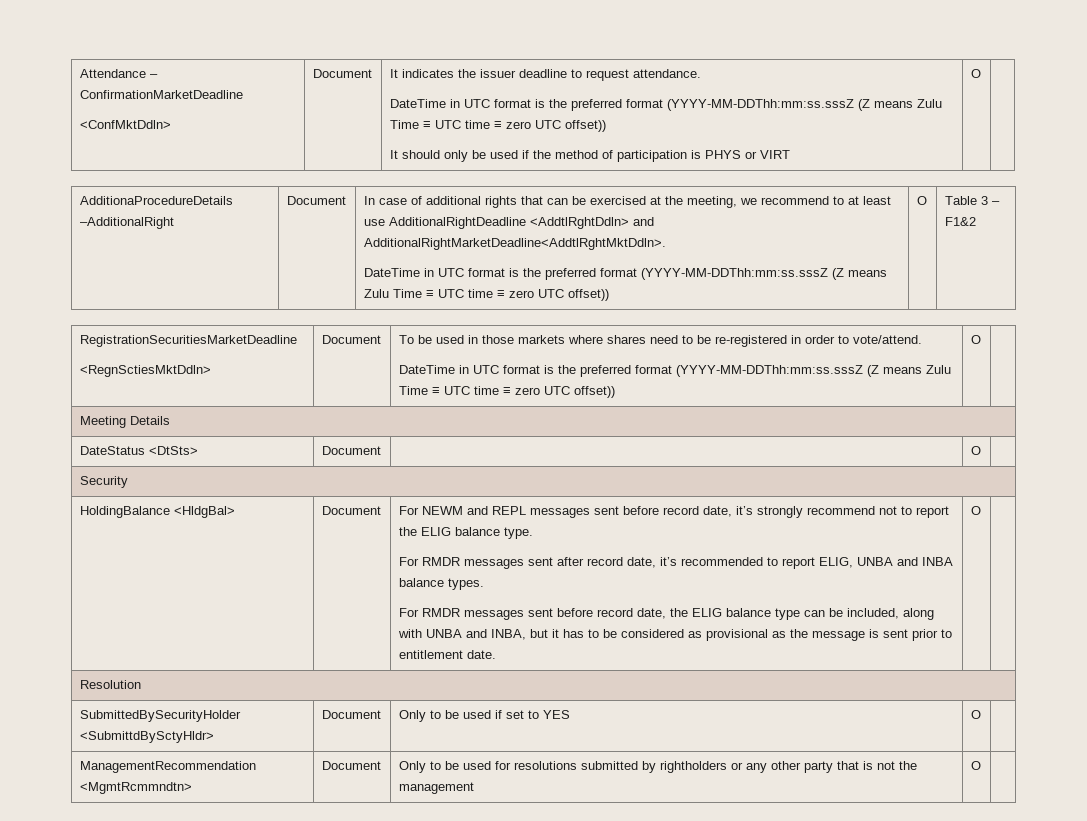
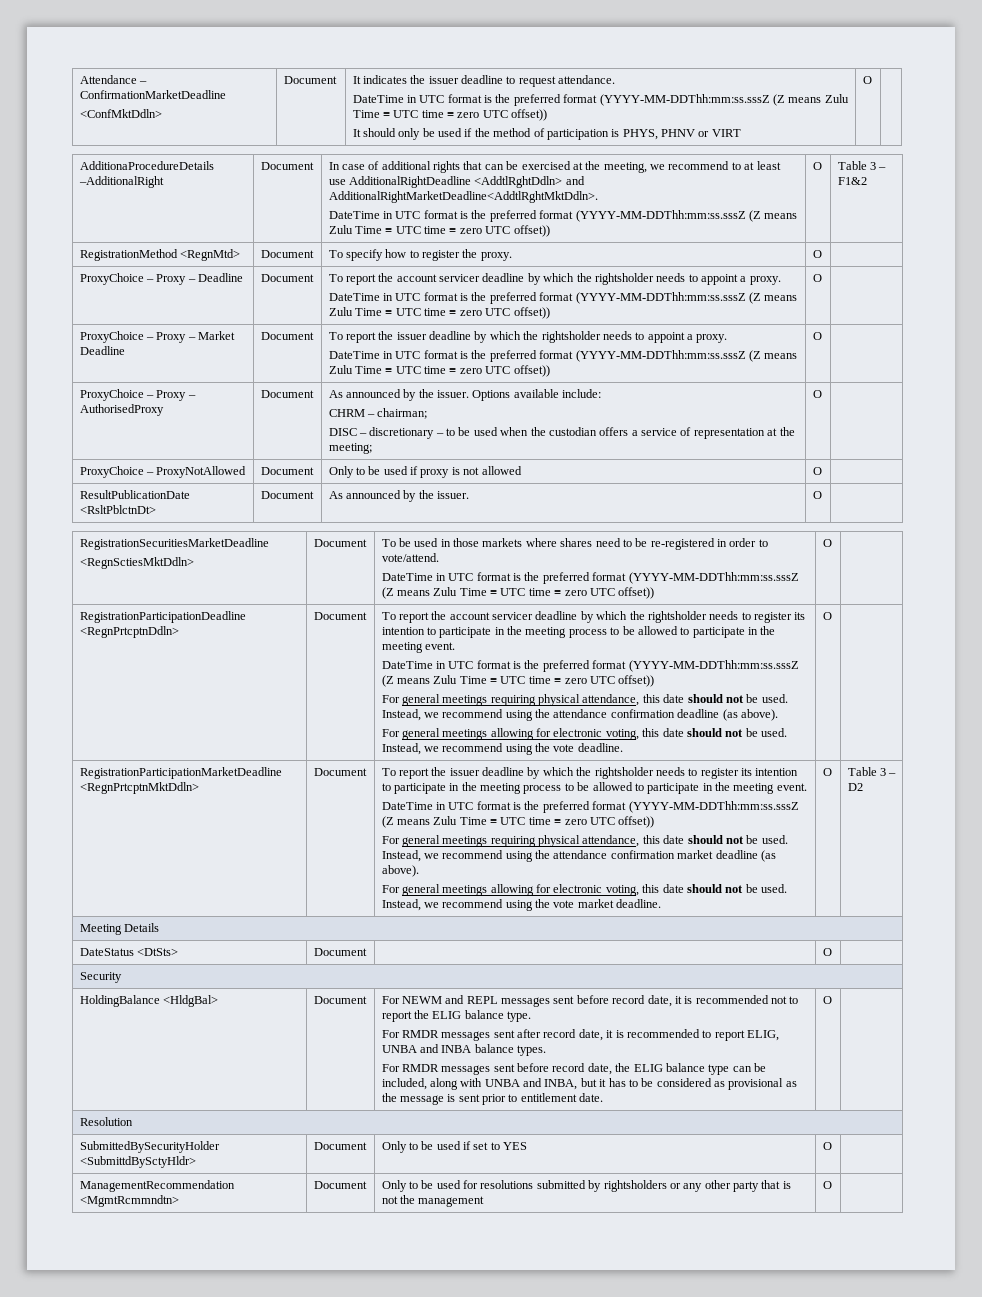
[704,150,741,159] PHYS -> [622,129,696,140] PHYS, PHNV
(976, 221) none -> [79,249,240,261] [260,250,314,258] [328,249,512,261] [812,250,822,258] [79,273,244,285] [260,274,314,282] [328,273,781,285] [328,292,798,304] [328,307,550,319] [812,274,822,282] [79,331,236,343] [79,346,125,355] [260,332,314,340] [328,331,728,343] [328,350,798,362] [328,365,550,377] [812,332,822,340] [79,389,196,401] [79,404,164,416] [260,390,314,398] [328,389,602,401] [328,408,428,419] [328,427,795,439] [328,443,372,454] [812,390,822,398] [79,466,247,478] [260,467,314,475] [328,466,522,478] [812,467,822,475] [79,490,190,499] [79,505,156,514] [260,491,314,499] [328,490,470,502] [812,491,822,499] // RegistrationMethod <RegnMtd> | Document | To specify how to register the proxy. | O | // ProxyChoice – Proxy – Deadline | Document | To report the account servicer deadline by which the rightsholder needs to appoint a proxy. // DateTime in UTC format is the preferred format (YYYY-MM-DDThh:mm:ss.sssZ (Z means Zulu Time ≡ UTC time ≡ zero UTC offset)) | O | // ProxyChoice – Proxy – Market Deadline | Document | To report the issuer deadline by which the rightsholder needs to appoint a proxy. // DateTime in UTC format is the preferred format (YYYY-MM-DDThh:mm:ss.sssZ (Z means Zulu Time ≡ UTC time ≡ zero UTC offset)) | O | // ProxyChoice – Proxy – AuthorisedProxy | Document | As announced by the issuer. Options available include: // CHRM – chairman; // DISC – discretionary – to be used when the custodian offers a service of representation at the meeting; | O | // ProxyChoice – ProxyNotAllowed | Document | Only to be used if proxy is not allowed | O | // ResultPublicationDate <RsltPblctnDt> | Document | As announced by the issuer. | O |
(981, 339) none -> [79,611,246,623] [79,626,179,638] [313,612,367,620] [381,611,806,623] [381,626,776,638] [381,642,455,653] [381,660,799,672] [381,675,655,687] [381,694,788,706] [381,709,778,721] [381,728,788,740] [381,743,623,755] [822,612,832,620] [79,767,282,779] [79,782,199,794] [313,768,367,776] [381,767,799,779] [381,782,807,794] [381,801,799,813] [381,816,655,828] [381,835,788,847] [381,850,776,862] [381,865,419,877] [381,884,788,896] [381,899,662,911] [822,768,832,776] [847,767,897,776] [847,783,863,791] // RegistrationParticipationDeadline <RegnPrtcptnDdln> | Document | To report the account servicer deadline by which the rightsholder needs to register its intention to participate in the meeting process to be allowed to participate in the meeting event. // DateTime in UTC format is the preferred format (YYYY-MM-DDThh:mm:ss.sssZ (Z means Zulu Time ≡ UTC time ≡ zero UTC offset)) // For general meetings requiring physical attendance, this date should not be used. Instead, we recommend using the attendance confirmation deadline (as above). // For general meetings allowing for electronic voting, this date should not be used. Instead, we recommend using the vote deadline. | O | // RegistrationParticipationMarketDeadline <RegnPrtcptnMktDdln> | Document | To report the issuer deadline by which the rightsholder needs to register its intention to participate in the meeting process to be allowed to participate in the meeting event. // DateTime in UTC format is the preferred format (YYYY-MM-DDThh:mm:ss.sssZ (Z means Zulu Time ≡ UTC time ≡ zero UTC offset)) // For general meetings requiring physical attendance, this date should not be used. Instead, we recommend using the attendance confirmation market deadline (as above). // For general meetings allowing for electronic voting, this date should not be used. Instead, we recommend using the vote market deadline. | O | Table 3 – D2
[735,506,875,518] it’s strongly recommend -> [674,995,769,1004] it is recommended
[659,557,677,566] it’s -> [606,1030,624,1038] it is
[659,761,727,773] rightholders -> [603,1180,667,1192] rightsholders

